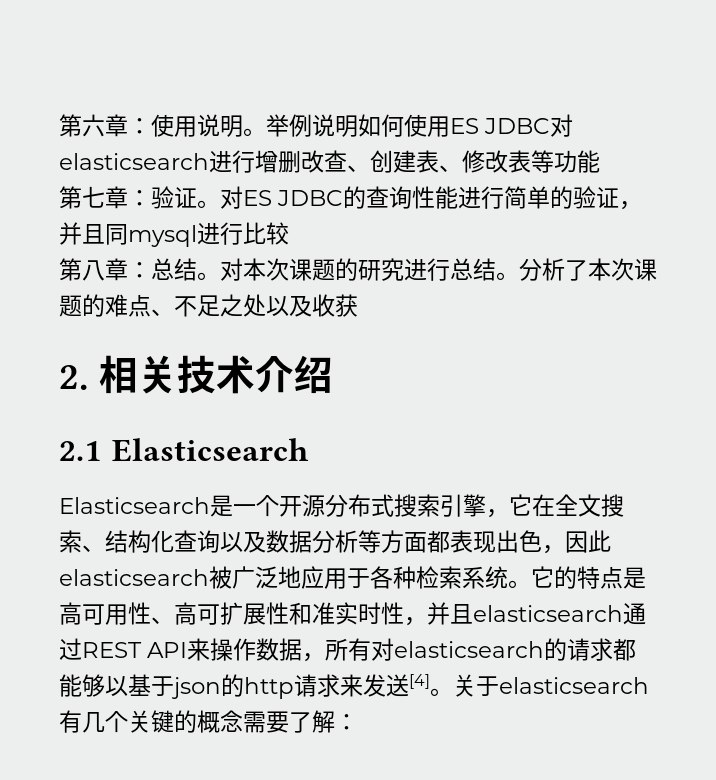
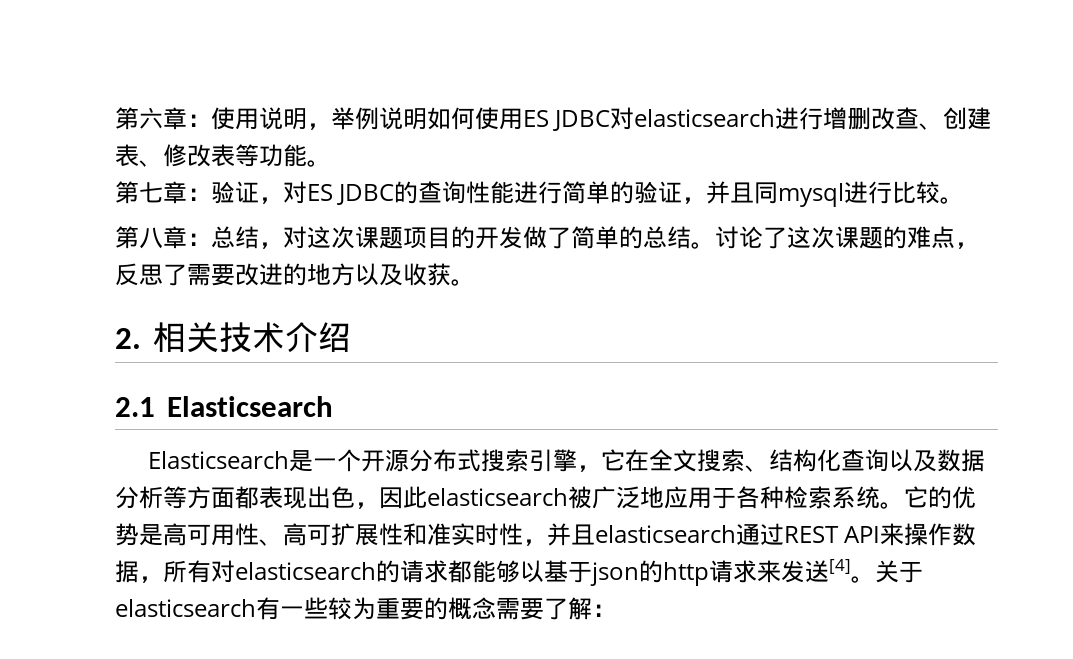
[243,128,266,136] 。 -> [307,123,331,130] ，
(600, 161) none -> [307,160,331,167] 。
[197,200,220,208] 。 -> [259,197,283,204] ，
(289, 233) none -> [940,197,965,204] 。
[197,258,657,281] [59,294,266,317] 。对本次课题的研究进行总结。分析了本次课题的难点、不足之处 -> [259,226,979,249] [115,263,355,286] ，对这次课题项目的开发做了简单的总结。讨论了这次课题的难点，反思了需要改进的地方
(358, 305) none -> [451,279,475,286] 。
[577,566,623,589] 特点 -> [952,486,976,509] [115,523,139,546] 优势
[82,710,174,733] 几个关键 -> [280,597,424,620] 一些较为重要

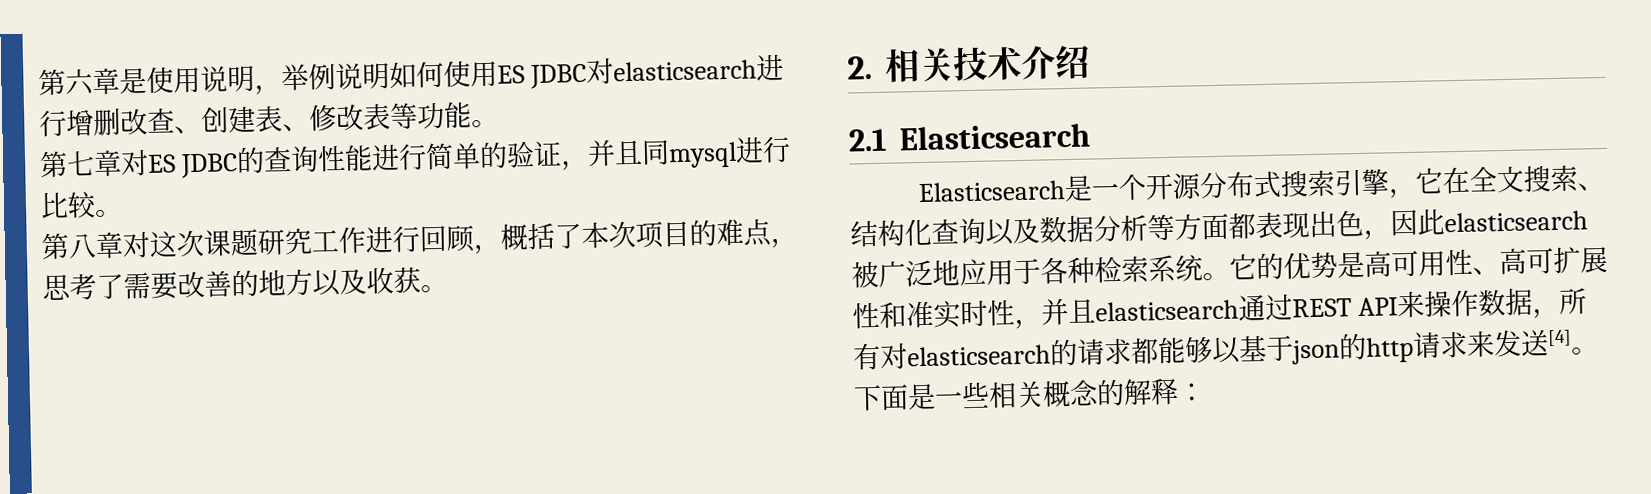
[187,114,211,127] ： -> [119,67,147,95] 是
[187,181,283,204] ：验证， -> (122, 163) none
[187,226,283,249] ：总结， -> (124, 245) none
[403,226,979,249] [115,263,163,286] 项目的开发做了简单的总结。讨论了这次课题的难点，反思 -> [257,218,799,256] [42,273,97,301] 研究工作进行回顾，概括了本次项目的难点，思考
[259,263,283,285] 进 -> [204,270,232,298] 善
[875,560,923,583] [115,597,592,620] 关于elasticsearch有一些较为重要的概念需要了解 -> [853,377,1179,412] 下面是一些相关概念的解释

